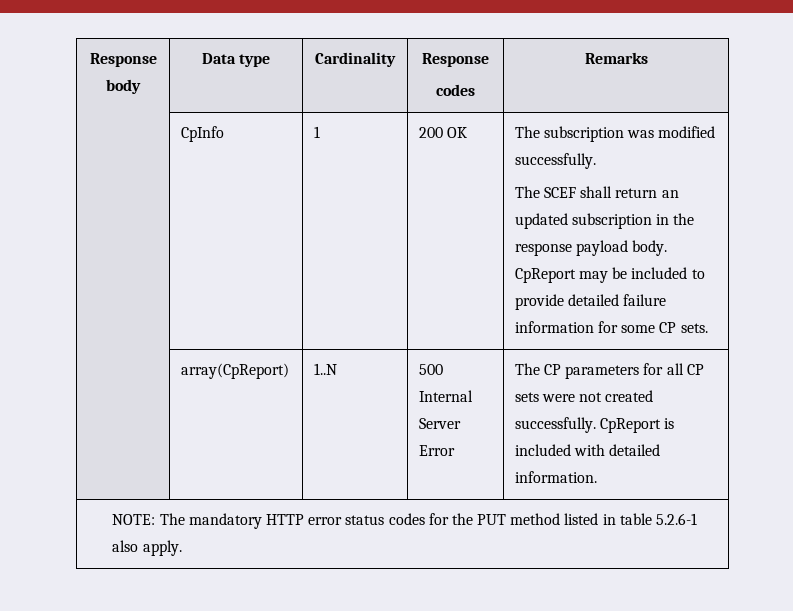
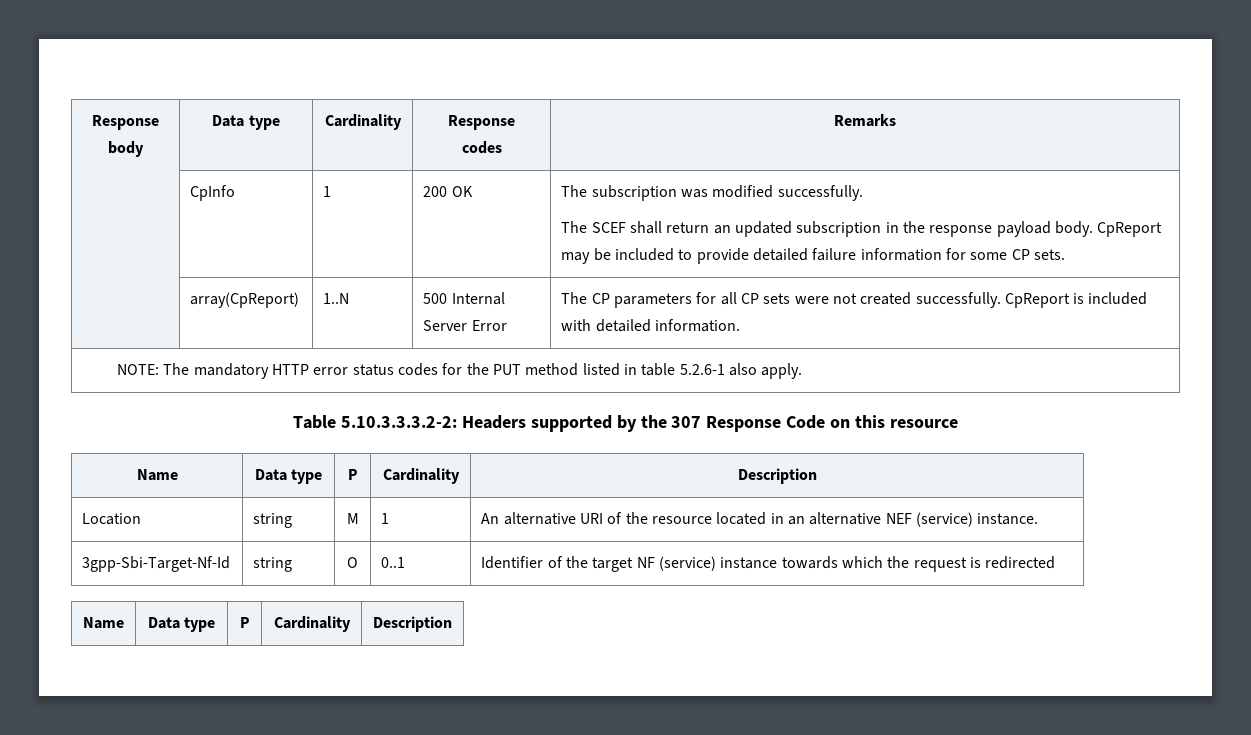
(182, 548) none -> [293,415,958,432] [136,469,178,481] [254,469,323,484] [347,469,358,480] [382,468,460,484] [737,468,817,484] [82,513,142,525] [253,513,293,528] [346,513,359,524] [381,513,390,524] [481,512,1039,527] [82,556,231,572] [253,557,293,572] [347,557,358,568] [381,557,406,568] [481,556,1056,572] [83,617,124,629] [147,617,216,632] [239,617,250,628] [273,616,351,632] [373,616,453,632] // Table 5.10.3.3.3.2-2: Headers supported by the 307 Response Code on this resource // Name | Data type | P | Cardinality | Description // Location | string | M | 1 | An alternative URI of the resource located in an alternative NEF (service) instance. // 3gpp-Sbi-Target-Nf-Id | string | O | 0..1 | Identifier of the target NF (service) instance towards which the request is redirected // Name | Data type | P | Cardinality | Description

